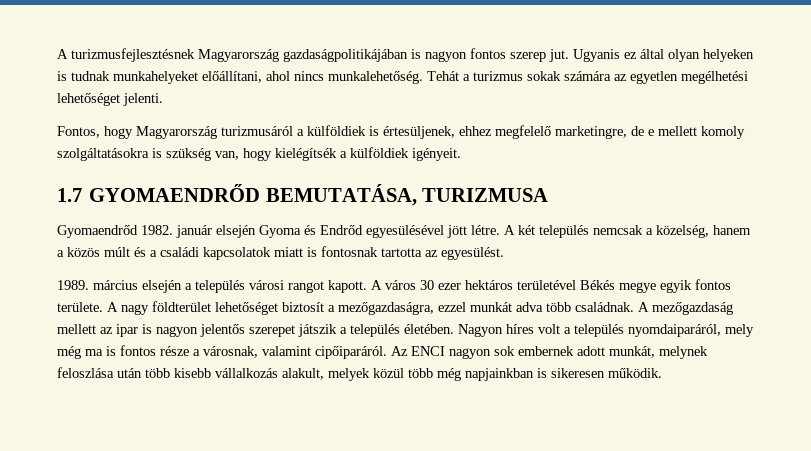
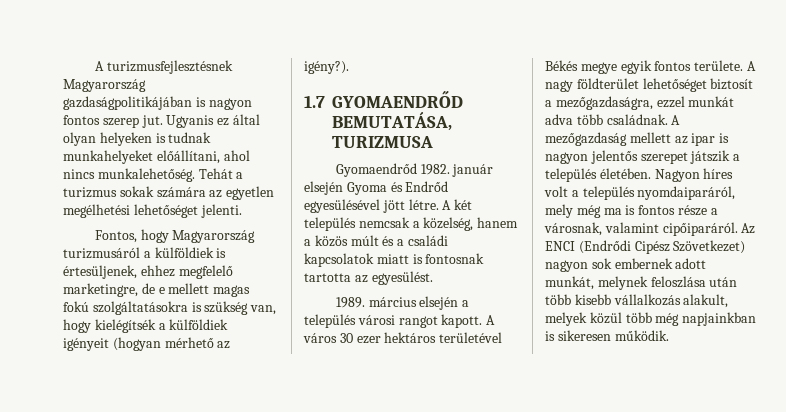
[701,126,745,139] komoly -> [213,285,251,297] [63,301,89,312] magas fokú
[412,148,461,161] igényeit. -> [63,337,231,351] [304,61,349,74] igényeit (hogyan mérhető az igény?).
(445, 351) none -> [578,240,746,254] (Endrődi Cipész Szövetkezet)

